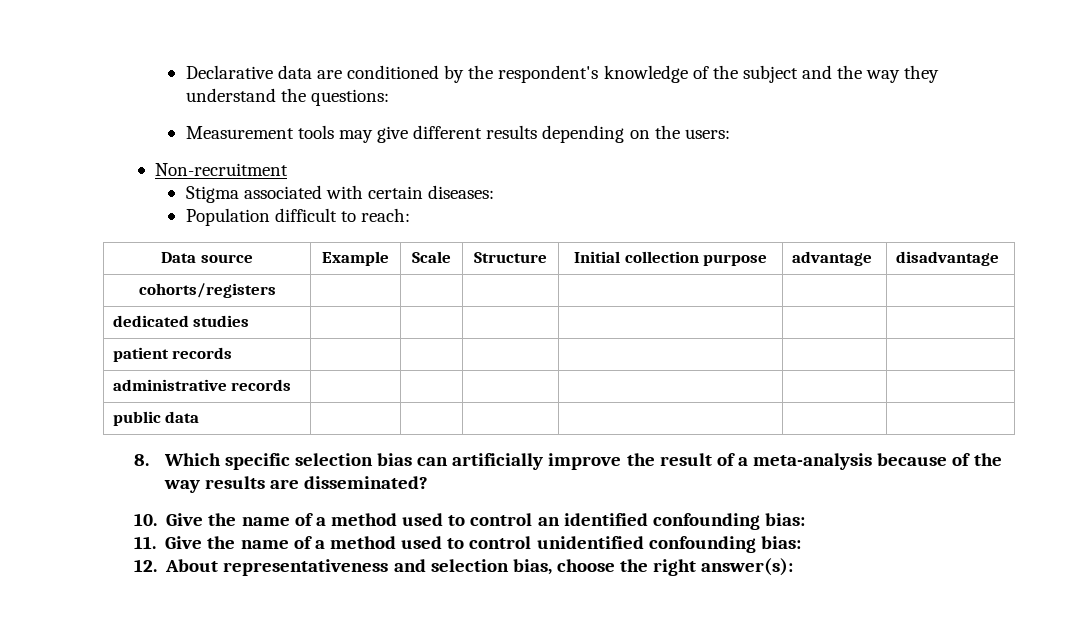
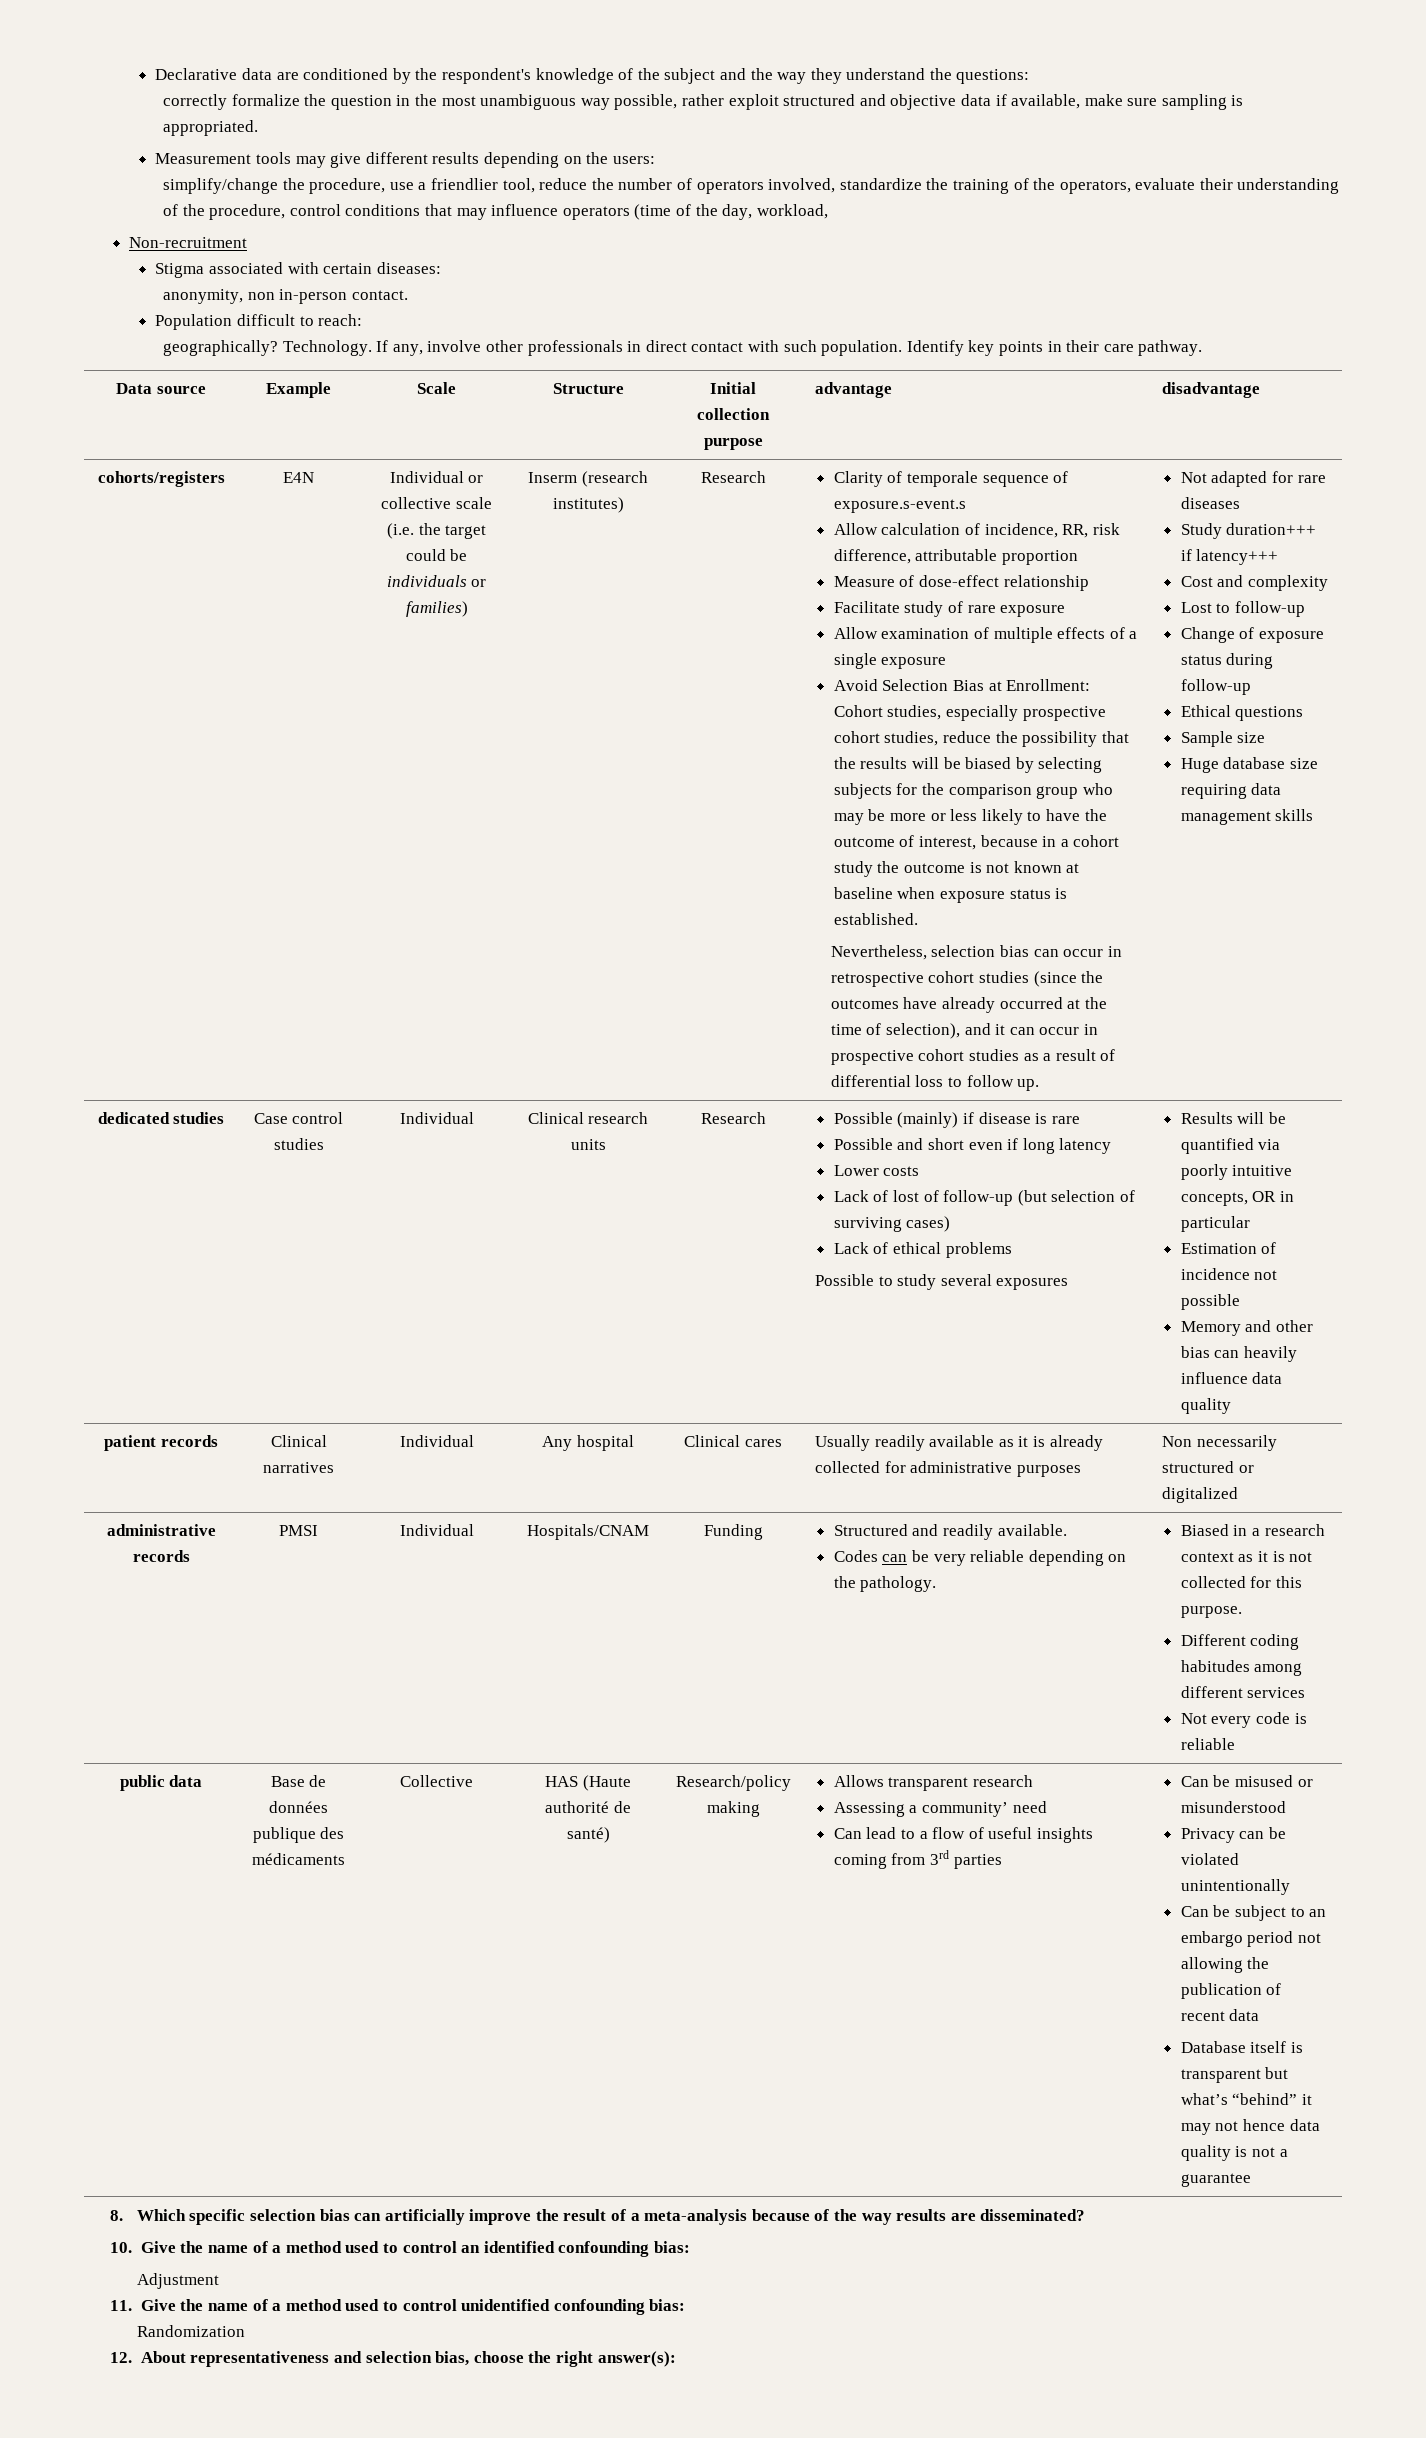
(389, 97) none -> [163,94,1244,110] [163,120,259,136] // correctly formalize the question in the most unambiguous way possible, rather exploit structured and objective data if available, make sure sampling is appropriated.
(730, 134) none -> [163,178,1340,194] [163,204,828,220] // simplify/change the procedure, use a friendlier tool, reduce the number of operators involved, standardize the training of the operators, evaluate their understanding of the procedure, control conditions that may influence operators (time of the day, workload,
(495, 192) none -> [163,289,408,304] // anonymity, non in-person contact.
(410, 215) none -> [163,340,1203,356] // geographically? Technology. If any, involve other professionals in direct contact with such population. Identify key points in their care pathway.
[112,315,250,327] [112,347,233,362] [112,379,292,391] [112,411,200,426] | | | | | // dedicated studies | | | | | | // patient records | | | | | | // administrative records | | | | | | // public data | | | | | | -> [283,472,314,483] [389,471,484,483] [381,497,492,509] [386,523,487,539] [405,549,468,561] [386,575,487,587] [405,601,468,617] [528,471,648,487] [552,497,624,513] [700,471,766,483] [833,471,1069,487] [833,499,966,513] [833,523,1120,538] [833,549,1078,565] [833,575,1089,591] [833,601,1066,617] [833,627,1138,643] [833,653,947,669] [833,679,1091,691] [833,705,1106,721] [833,731,1129,747] [833,757,1103,773] [833,783,1113,799] [833,809,1107,825] [833,835,1120,850] [833,861,1080,877] [833,887,1068,903] [833,913,918,925] [830,945,1122,960] [830,971,1104,987] [830,997,1107,1013] [830,1023,1099,1039] [830,1049,1116,1065] [830,1075,1040,1091] [1180,471,1326,487] [1180,497,1240,509] [1180,523,1317,539] [1180,549,1279,565] [1180,575,1328,591] [1180,601,1305,617] [1180,627,1324,643] [1180,653,1274,669] [1180,679,1251,695] [1180,705,1304,721] [1180,731,1266,747] [1180,757,1318,773] [1180,783,1282,799] [1180,809,1314,825] [97,1112,225,1124] [253,1112,344,1124] [273,1138,324,1150] [399,1112,474,1124] [527,1112,649,1124] [570,1139,606,1150] [700,1112,766,1124] [833,1112,1080,1128] [833,1138,1112,1154] [833,1165,920,1176] [833,1190,1135,1206] [833,1216,951,1232] [833,1242,1012,1258] [815,1274,1069,1290] [1180,1112,1286,1124] [1180,1138,1281,1154] [1180,1164,1293,1180] [1180,1191,1294,1206] [1180,1216,1250,1232] [1180,1242,1277,1254] [1180,1268,1278,1280] [1180,1294,1240,1310] [1180,1320,1313,1336] [1180,1346,1297,1362] [1180,1372,1283,1384] [1180,1398,1231,1414] [104,1435,218,1451] [270,1435,327,1447] [263,1462,334,1473] [399,1435,474,1447] [542,1435,634,1451] [684,1435,782,1447] [815,1435,1103,1451] [815,1461,1081,1477] [1162,1435,1277,1451] [1162,1461,1254,1473] [1162,1487,1239,1503] [106,1524,216,1536] [132,1550,190,1562] [279,1525,318,1536] [399,1524,474,1536] [527,1524,649,1540] [703,1524,763,1540] [833,1524,1067,1540] [833,1550,1127,1566] [833,1576,937,1592] [1180,1524,1325,1536] [1180,1551,1313,1562] [1180,1576,1302,1588] [1180,1606,1242,1618] [1180,1634,1300,1650] [1180,1660,1303,1676] [1180,1686,1306,1698] [1180,1712,1307,1728] [1180,1738,1235,1750] [119,1775,203,1791] [270,1775,327,1787] [269,1801,328,1813] [252,1827,345,1843] [252,1853,345,1865] [400,1775,473,1787] [545,1775,631,1791] [545,1801,631,1813] [566,1827,610,1843] [675,1775,791,1791] [706,1801,760,1817] [833,1775,1033,1791] [833,1801,1047,1817] [833,1827,1093,1843] [833,1850,1002,1869] [1180,1775,1313,1787] [1180,1801,1286,1813] [1180,1827,1286,1843] [1180,1853,1239,1865] [1180,1879,1290,1895] [1180,1905,1327,1921] [1180,1931,1321,1947] [1180,1957,1270,1973] [1180,1983,1282,1999] [1180,2009,1260,2021] [1180,2041,1303,2053] [1180,2067,1289,2083] [1180,2093,1312,2105] [1180,2119,1320,2135] [1180,2145,1288,2161] [1180,2173,1251,2187] E4N | Individual or collective scale (i.e. the target could be individuals or families) | Inserm (research institutes) | Research | Clarity of temporale sequence of exposure.s-event.s // Allow calculation of incidence, RR, risk difference, attributable proportion // Measure of dose-effect relationship // Facilitate study of rare exposure // Allow examination of multiple effects of a single exposure // Avoid Selection Bias at Enrollment: Cohort studies, especially prospective cohort studies, reduce the possibility that the results will be biased by selecting subjects for the comparison group who may be more or less likely to have the outcome of interest, because in a cohort study the outcome is not known at baseline when exposure status is established. // Nevertheless, selection bias can occur in retrospective cohort studies (since the outcomes have already occurred at the time of selection), and it can occur in prospective cohort studies as a result of differential loss to follow up. | Not adapted for rare diseases // Study duration+++ if latency+++ // Cost and complexity // Lost to follow-up // Change of exposure status during follow-up // Ethical questions // Sample size // Huge database size requiring data management skills // dedicated studies | Case control studies | Individual | Clinical research units | Research | Possible (mainly) if disease is rare // Possible and short even if long latency // Lower costs // Lack of lost of follow-up (but selection of surviving cases) // Lack of ethical problems // Possible to study several exposures | Results will be quantified via poorly intuitive concepts, OR in particular // Estimation of incidence not possible // Memory and other bias can heavily influence data quality // patient records | Clinical narratives | Individual | Any hospital | Clinical cares | Usually readily available as it is already collected for administrative purposes | Non necessarily structured or digitalized // administrative records | PMSI | Individual | Hospitals/CNAM | Funding | Structured and readily available. // Codes can be very reliable depending on the pathology. | Biased in a research context as it is not collected for this purpose. // Different coding habitudes among different services // Not every code is reliable // public data | Base de données publique des médicaments | Collective | HAS (Haute authorité de santé) | Research/policy making | Allows transparent research // Assessing a community’ need // Can lead to a flow of useful insights coming from 3rd parties | Can be misused or misunderstood // Privacy can be violated unintentionally // Can be subject to an embargo period not allowing the publication of recent data // Database itself is transparent but what’s “behind” it may not hence data quality is not a guarantee
(805, 519) none -> [136,2273,219,2289] // Adjustment
(801, 542) none -> [136,2325,245,2337] // Randomization

